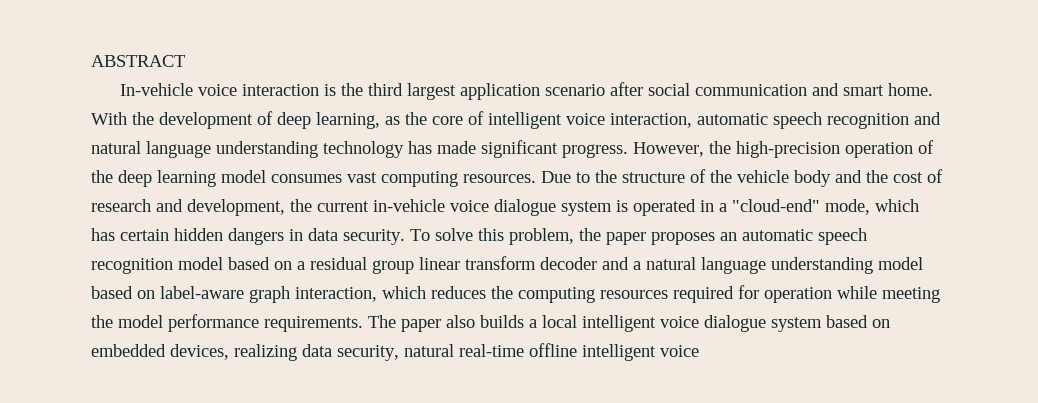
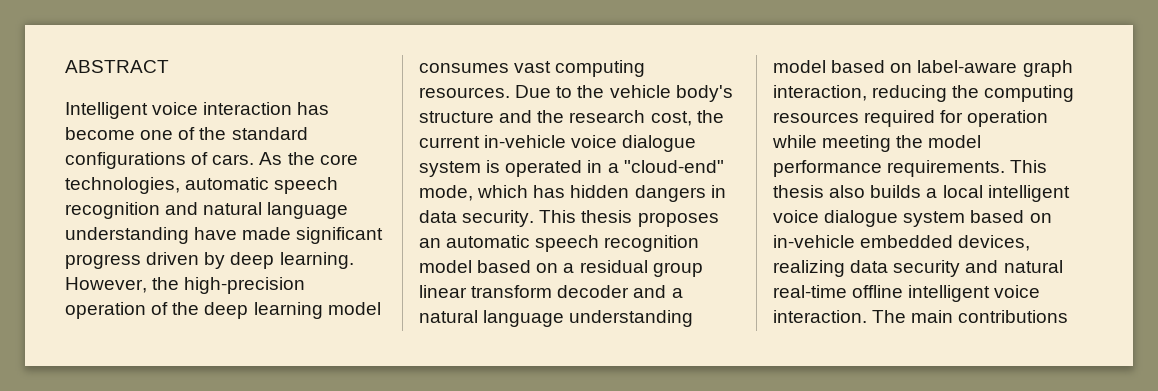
[120,83,194,96] In-vehicle -> [65,102,148,119] Intelligent
[324,82,934,100] [91,111,692,129] is the third largest application scenario after social communication and smart home. With the development of deep learning, as the core of intelligent voice interaction, -> [297,102,330,115] [65,127,308,140] [65,152,358,169] [65,177,180,194] has become one of the standard configurations of cars. As the core technologies,
[323,140,628,158] technology has made significant progress. -> [194,227,384,244] [65,252,354,269] have made significant progress driven by deep learning.
[622,169,943,187] [91,199,285,216] structure of the vehicle body and the cost of research and development, -> [609,85,733,102] [419,110,692,126] vehicle body's structure and the research cost,
[120,229,169,241] certain -> (566, 191) none
[410,228,646,245] To solve this problem, the paper -> [539,210,633,223] This thesis
[382,286,486,299] which reduces -> [872,85,948,102] reducing
[368,315,441,332] The paper -> [1010,160,1048,173] [773,185,824,198] This thesis
(890, 323) none -> [773,235,855,248] in-vehicle
[337,345,399,361] security, -> [893,260,999,277] security and
(699, 351) none -> [773,310,1069,323] interaction. The main contributions

